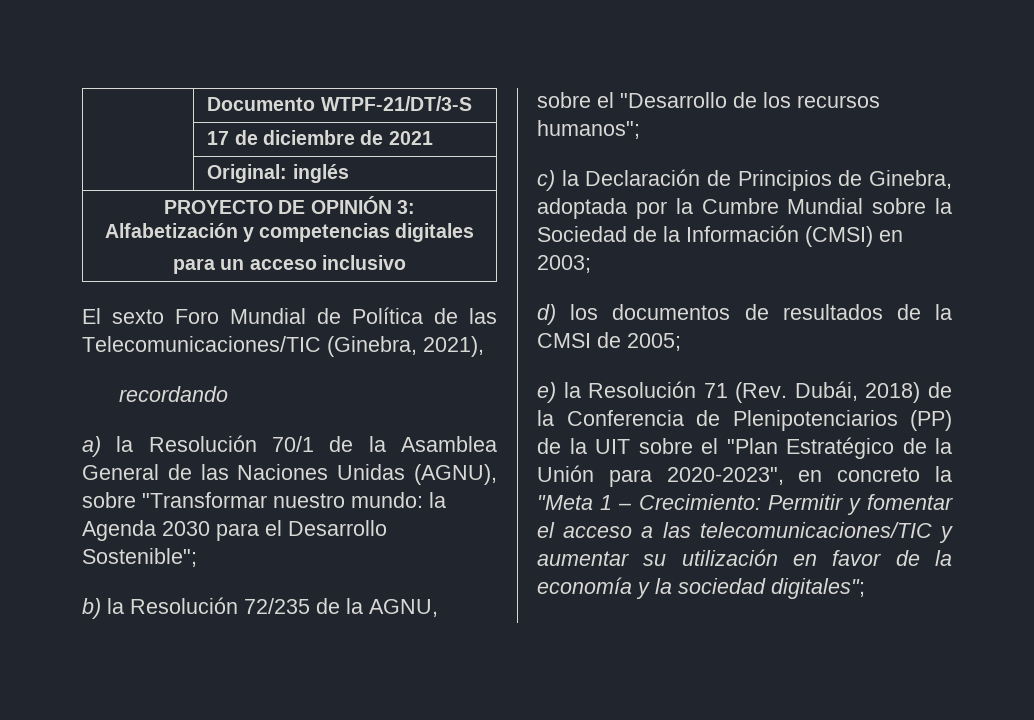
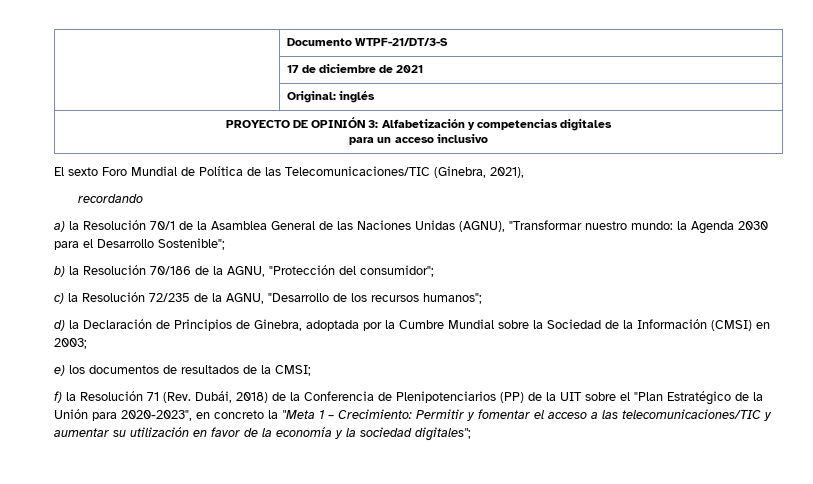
[82,492,136,508] sobre -> (505, 226) none
(238, 605) none -> [150,265,434,277] [54,292,145,304] 70/186 de la AGNU, "Protección del consumidor"; // c) la Resolución
[537,92,614,108] sobre el -> (264, 298) none
[537,170,555,191] c) -> [54,320,65,331] d)
[537,304,556,325] d) -> [54,365,65,376] e)
[537,332,681,351] [537,382,556,403] CMSI de 2005; // e) -> [275,365,311,376] [54,391,62,403] CMSI; // f)

